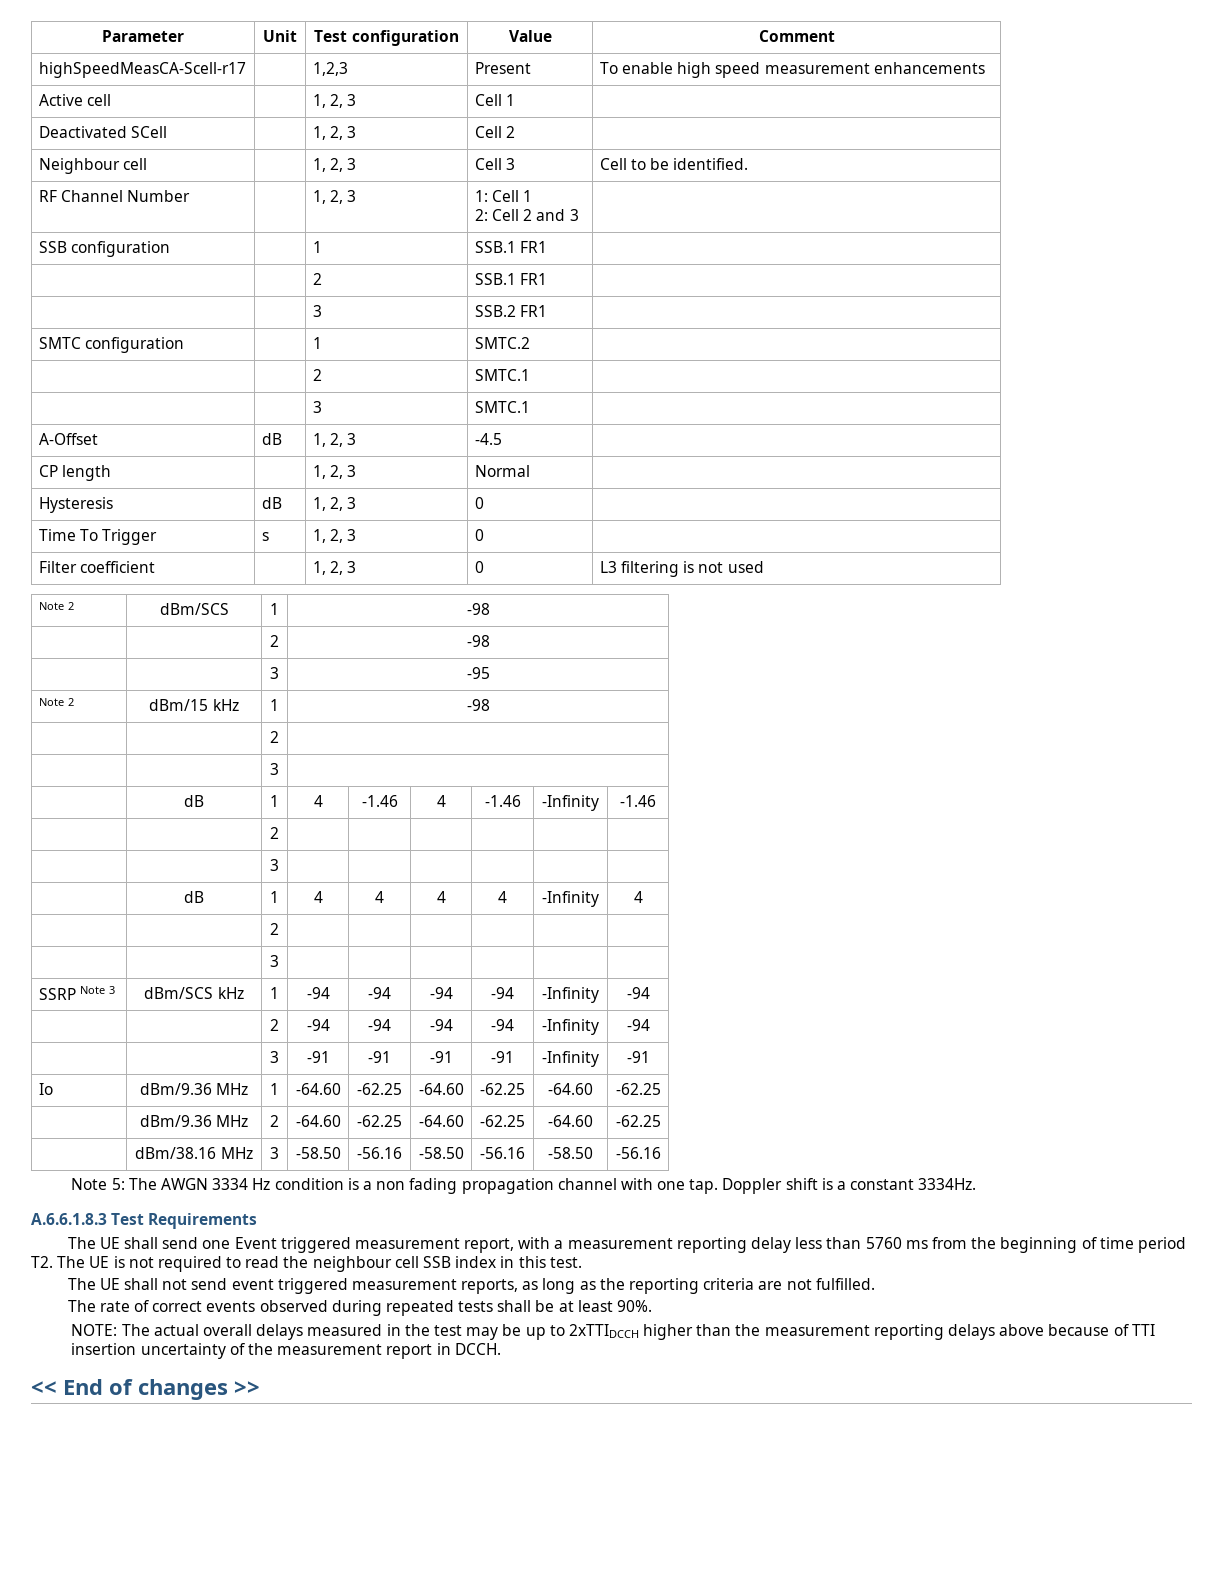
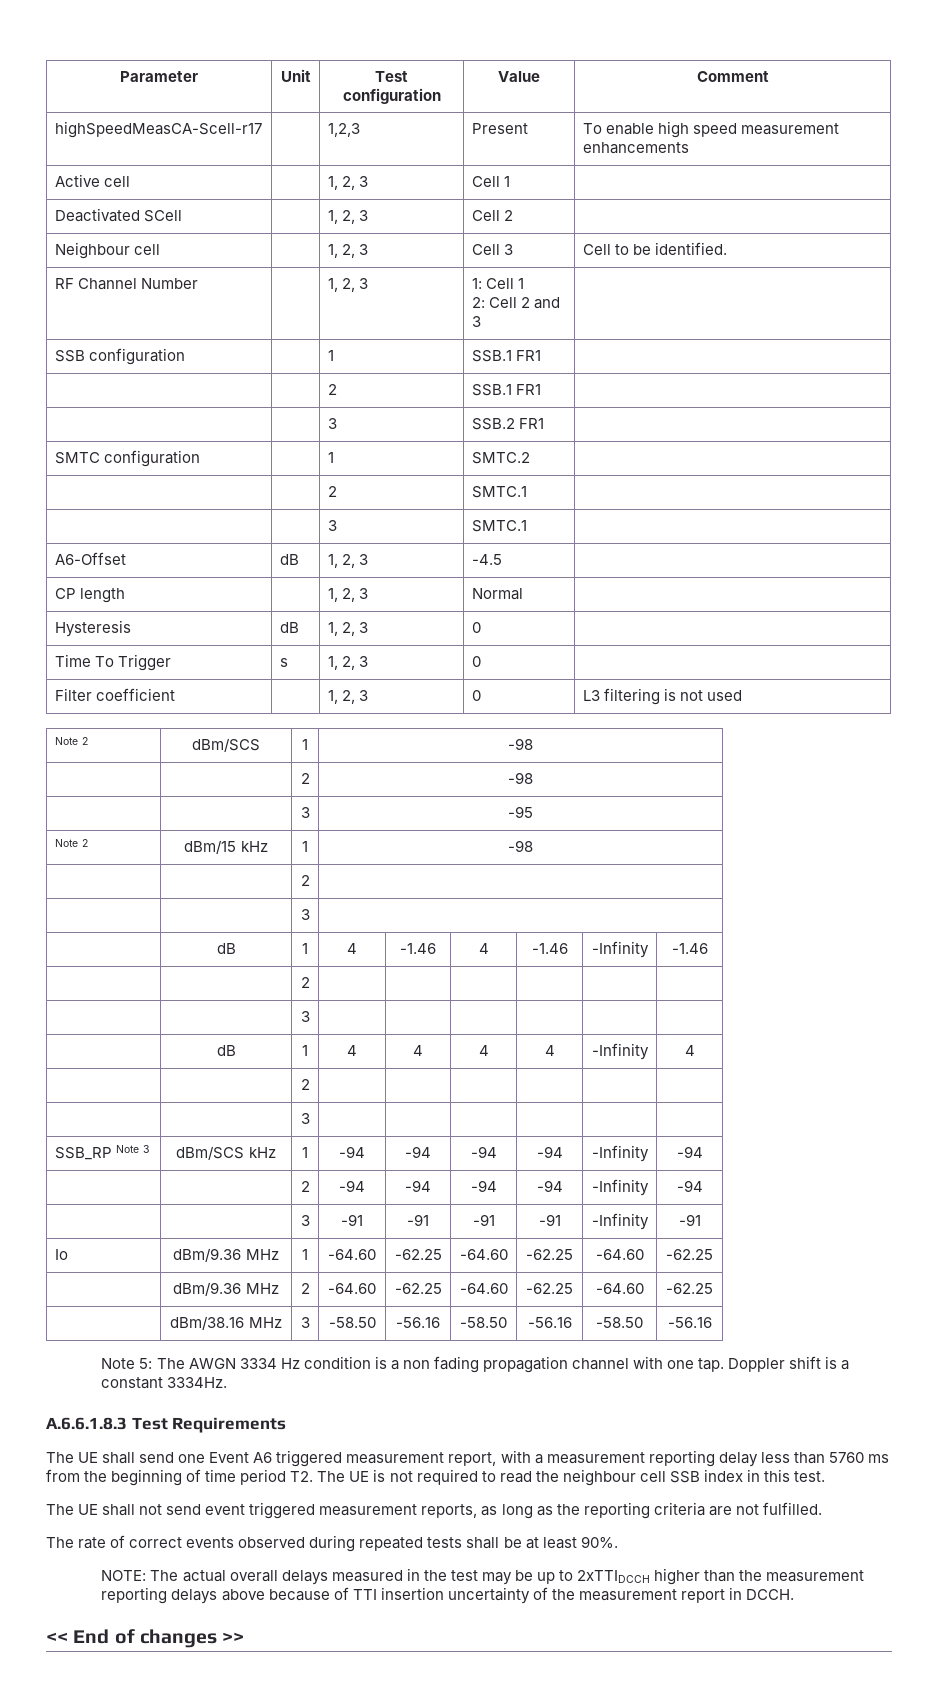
[38,433,98,445] A-Offset -> [54,552,126,565] A6-Offset
[38,988,76,1000] SSRP -> [54,1147,112,1160] SSB_RP
(277, 1243) none -> [253,1452,273,1463] A6

